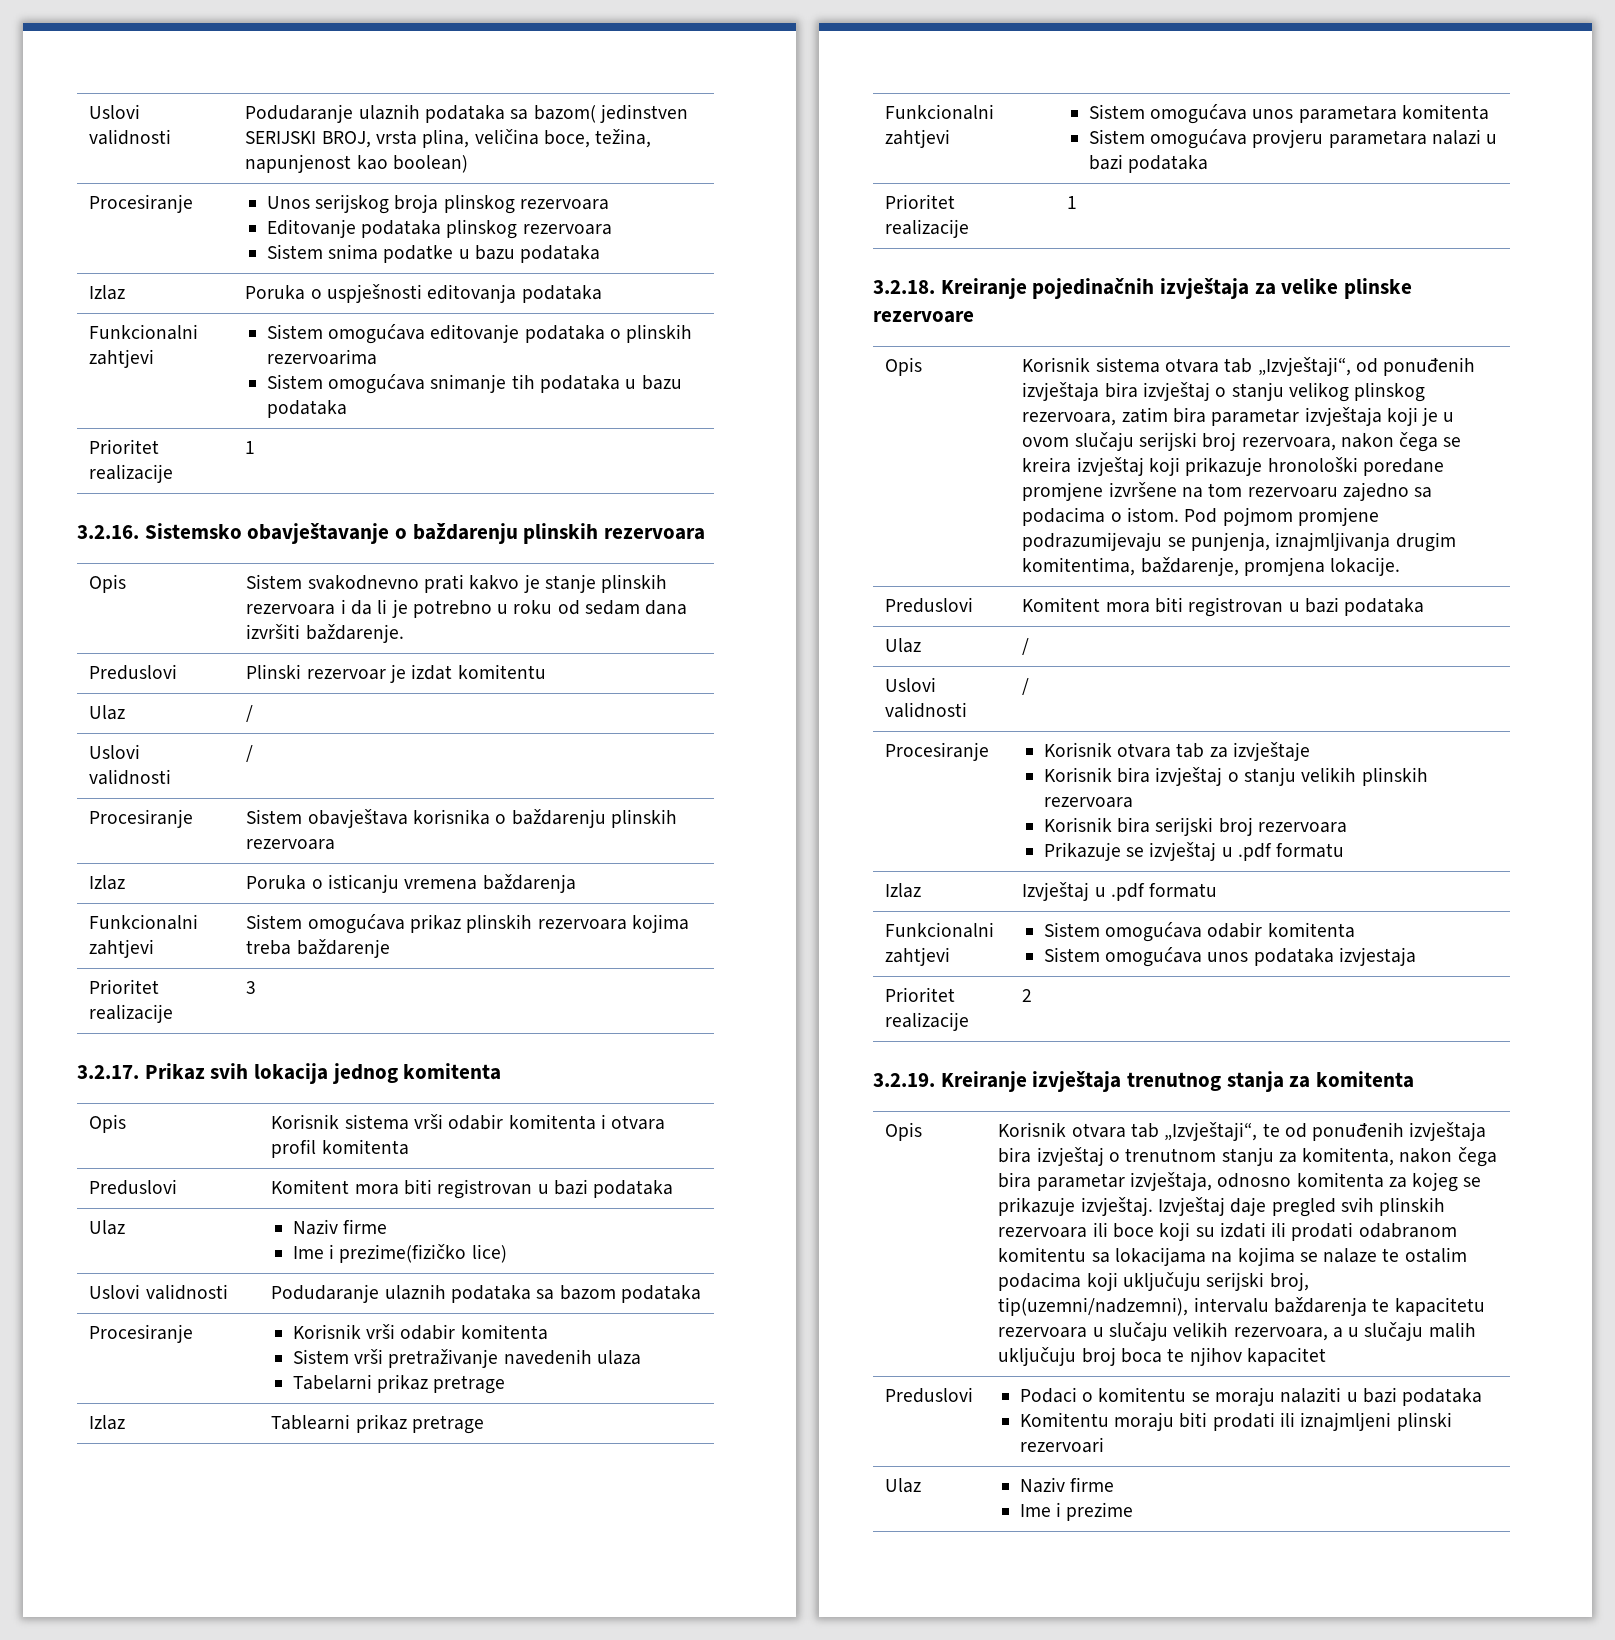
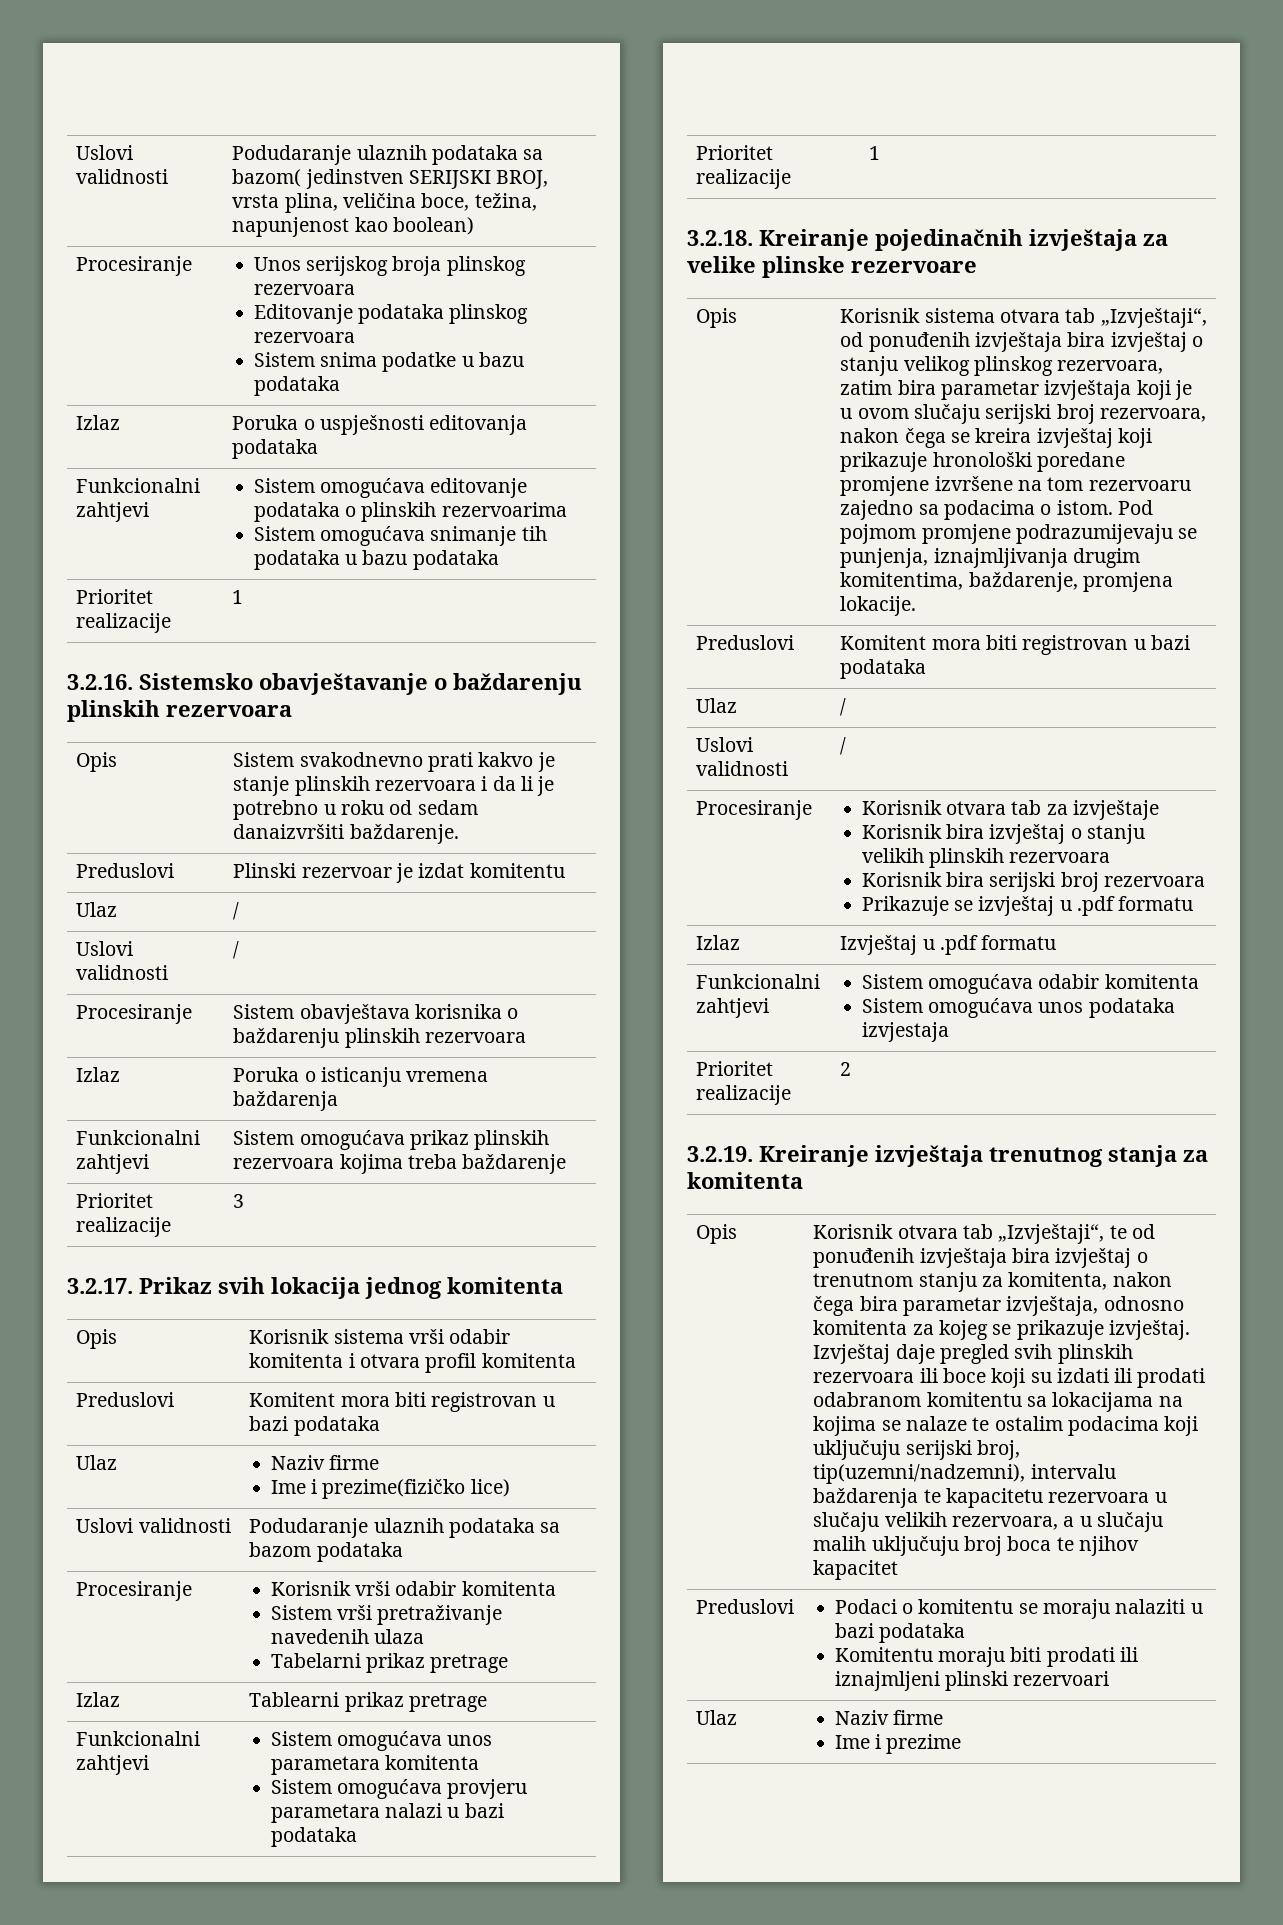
[645,600,688,615] [246,624,301,639] dana izvršiti -> [233,824,345,839] danaizvršiti

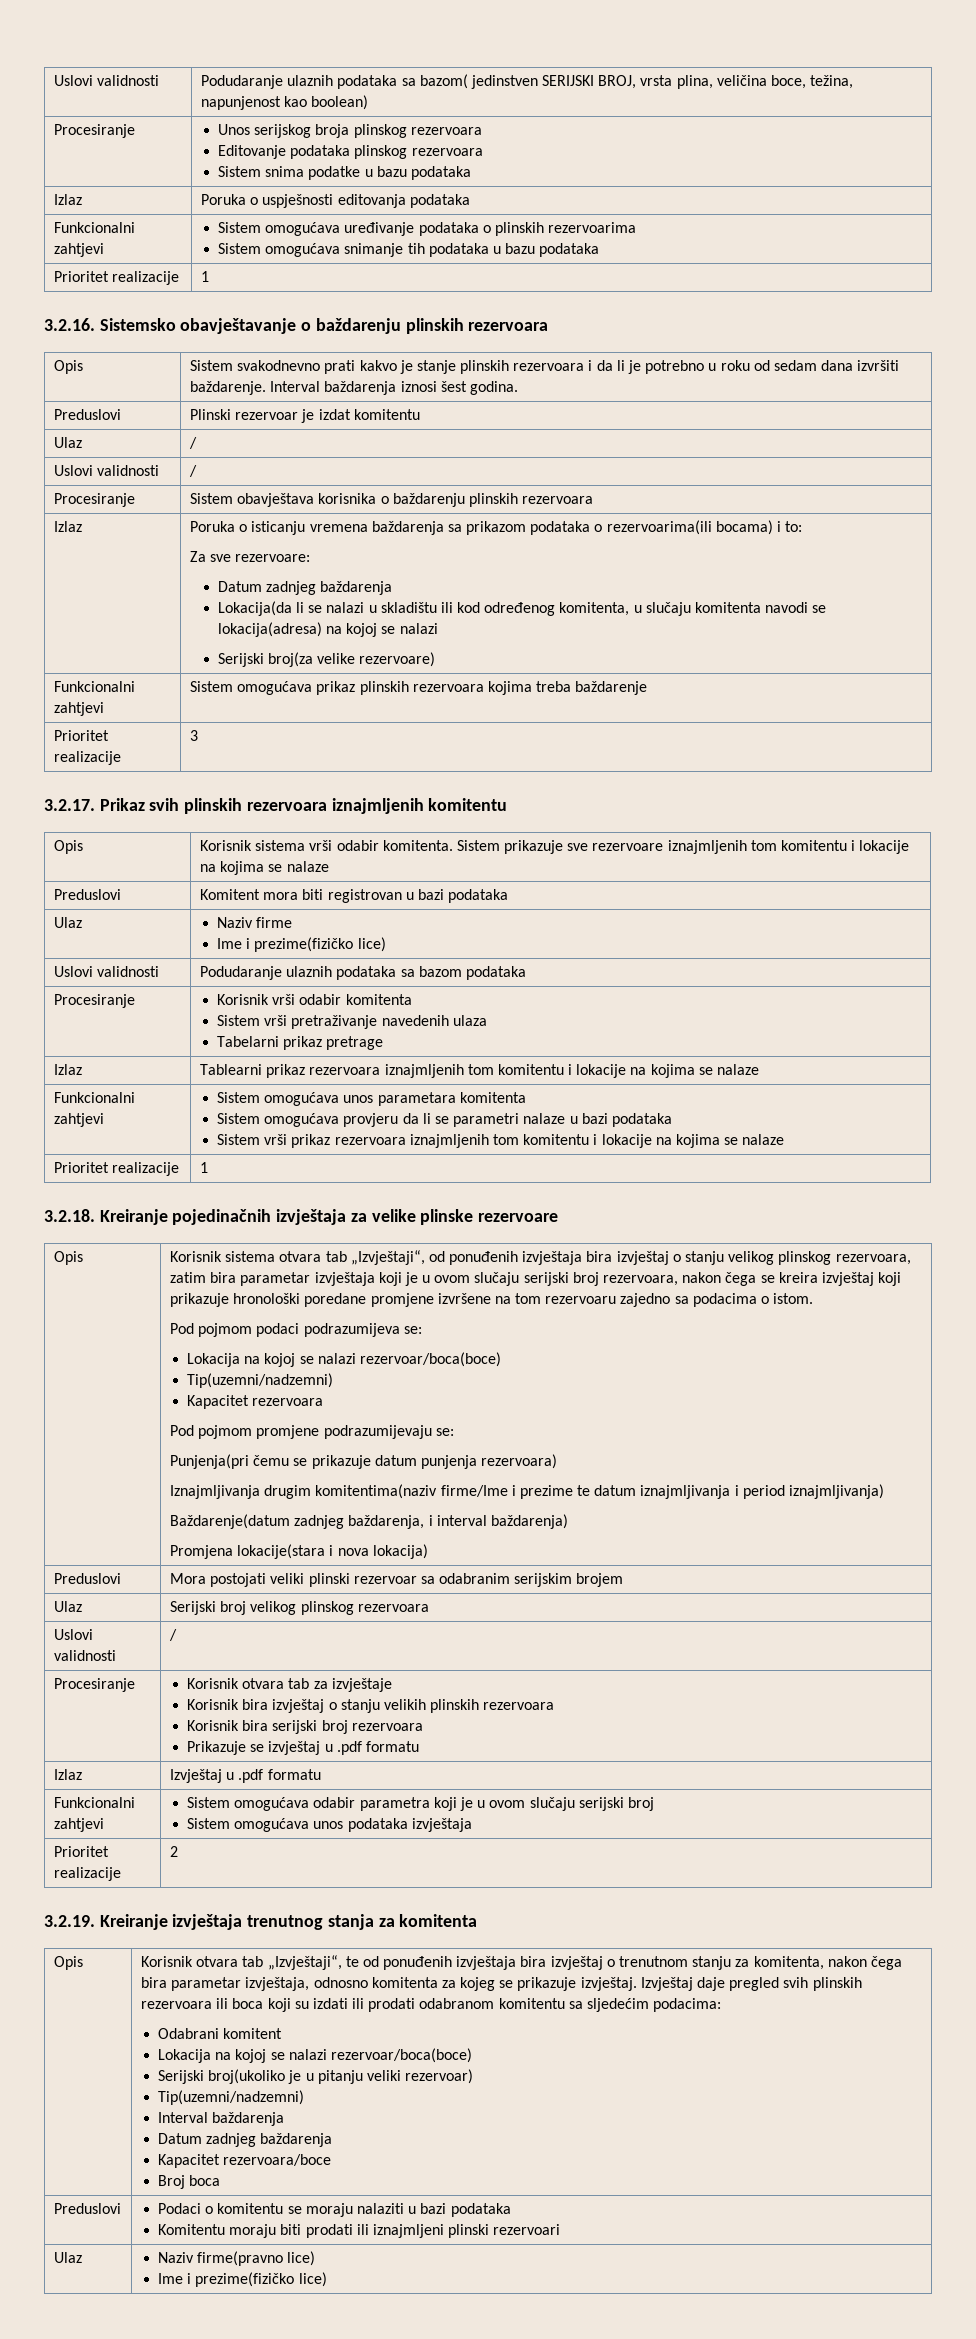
[430,478,528,498] editovanje -> [344,222,415,236] uređivanje
[233,824,345,839] danaizvršiti -> [821,360,900,371] dana izvršiti
(459, 834) none -> [270,381,518,395] Interval baždarenja iznosi šest godina.
(339, 1101) none -> [447,520,803,535] [189,551,311,562] [217,581,393,595] [217,601,827,616] [217,622,438,637] [217,652,436,667] sa prikazom podataka o rezervoarima(ili bocama) i to: // Za sve rezervoare: // Datum zadnjeg baždarenja // Lokacija(da li se nalazi u skladištu ili kod određenog komitenta, u slučaju komitenta navodi se lokacija(adresa) na kojoj se nalazi // Serijski broj(za velike rezervoare)
[271,1277,563,1299] lokacija jednog komitenta -> [184,798,508,814] plinskih rezervoara iznajmljenih komitentu
[249,1353,576,1373] komitenta i otvara profil komitenta -> [382,840,910,854] [199,861,329,875] komitenta. Sistem prikazuje sve rezervoare iznajmljenih tom komitentu i lokacije na kojima se nalaze
[408,1693,487,1712] pretrage -> [309,1064,760,1078] rezervoara iznajmljenih tom komitentu i lokacije na kojima se nalaze
[270,1803,504,1823] [270,1827,357,1847] parametara nalazi u bazi podataka -> [402,1113,672,1127] [217,1134,785,1148] da li se parametri nalaze u bazi podataka // Sistem vrši prikaz rezervoara iznajmljenih tom komitentu i lokacije na kojima se nalaze
[1117,500,1153,515] [840,524,1198,544] [840,548,1140,568] [840,572,1173,592] [840,596,917,616] [696,635,795,650] [840,635,1190,655] [840,659,927,679] [696,698,738,713] [840,698,847,716] Pod pojmom promjene podrazumijevaju se punjenja, iznajmljivanja drugim komitentima, baždarenje, promjena lokacije. // Preduslovi | Komitent mora biti registrovan u bazi podataka // Ulaz | / -> [169,1323,422,1337] [187,1352,501,1367] [187,1373,334,1388] [187,1395,324,1409] [169,1425,454,1439] [169,1454,558,1469] [169,1484,885,1499] [169,1514,568,1529] [169,1544,428,1559] [53,1573,121,1584] [169,1573,624,1587] [53,1601,82,1612] [169,1601,429,1615] // Pod pojmom podaci podrazumijeva se: // Lokacija na kojoj se nalazi rezervoar/boca(boce) // Tip(uzemni/nadzemni) // Kapacitet rezervoara // Pod pojmom promjene podrazumijevaju se: // Punjenja(pri čemu se prikazuje datum punjenja rezervoara) // Iznajmljivanja drugim komitentima(naziv firme/Ime i prezime te datum iznajmljivanja i period iznajmljivanja) // Baždarenje(datum zadnjeg baždarenja, i interval baždarenja) // Promjena lokacije(stara i nova lokacija) // Preduslovi | Mora postojati veliki plinski rezervoar sa odabranim serijskim brojem // Ulaz | Serijski broj velikog plinskog rezervoara
[1104,974,1199,989] komitenta -> [359,1797,654,1811] parametra koji je u ovom slučaju serijski broj
[861,1022,949,1042] izvjestaja -> [411,1818,472,1832] izvještaja
[942,1368,986,1383] boce -> [232,1998,264,2009] boca
[1052,1392,1183,1412] [813,1416,1199,1436] [813,1440,1020,1460] [813,1464,1116,1484] [813,1488,1167,1508] [813,1512,1163,1532] [813,1536,1139,1556] [813,1560,899,1580] lokacijama na kojima se nalaze te ostalim podacima koji uključuju serijski broj, tip(uzemni/nadzemni), intervalu baždarenja te kapacitetu rezervoara u slučaju velikih rezervoara, a u slučaju malih uključuju broj boca te njihov kapacitet -> [587,1998,722,2012] [158,2028,283,2039] [158,2048,472,2063] [158,2069,474,2084] [158,2090,305,2105] [158,2112,285,2126] [158,2133,333,2147] [158,2154,332,2168] [158,2175,221,2189] sljedećim podacima: // Odabrani komitent // Lokacija na kojoj se nalazi rezervoar/boca(boce) // Serijski broj(ukoliko je u pitanju veliki rezervoar) // Tip(uzemni/nadzemni) // Interval baždarenja // Datum zadnjeg baždarenja // Kapacitet rezervoara/boce // Broj boca
[893,1710,944,1725] [834,1734,962,1754] firme // Ime i prezime -> [197,2251,316,2266] [158,2272,327,2287] firme(pravno lice) // Ime i prezime(fizičko lice)

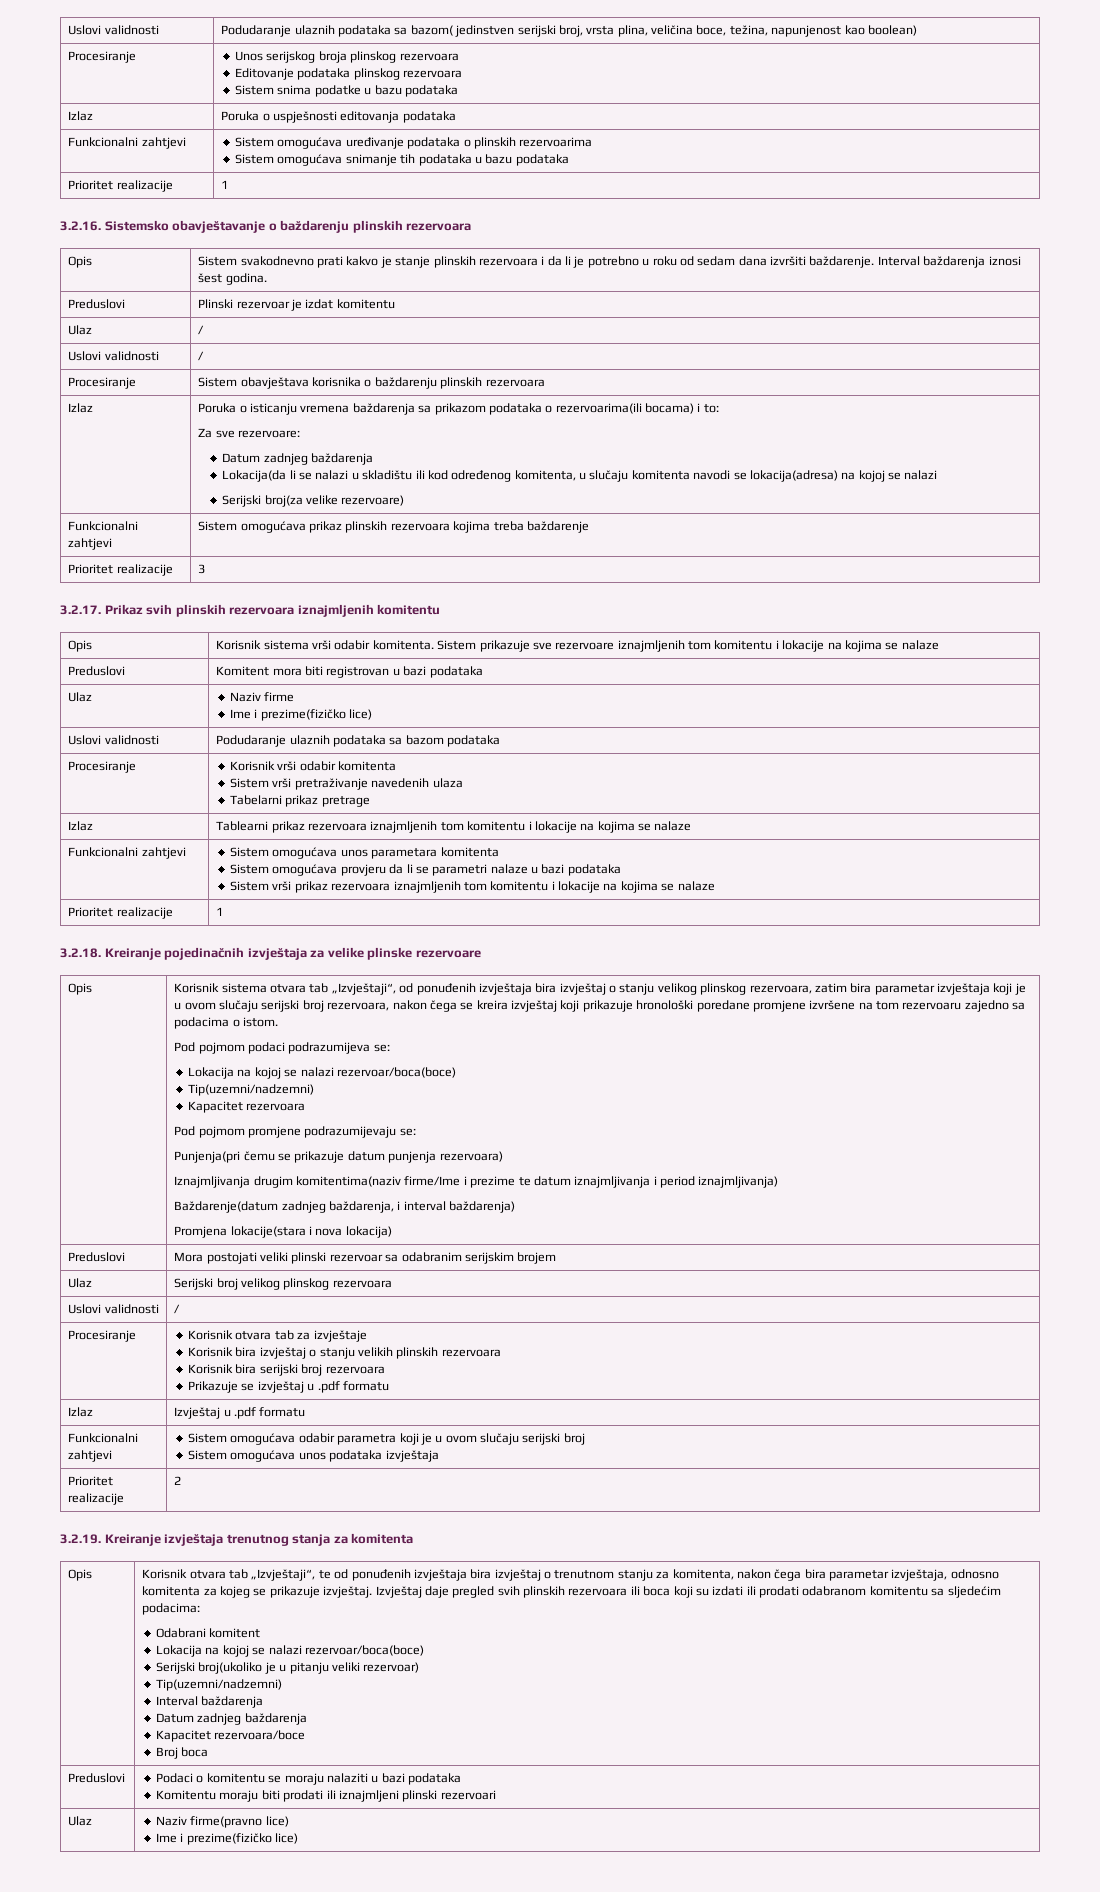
[542,75,637,89] SERIJSKI BROJ, -> [517,25,583,37] serijski broj,

